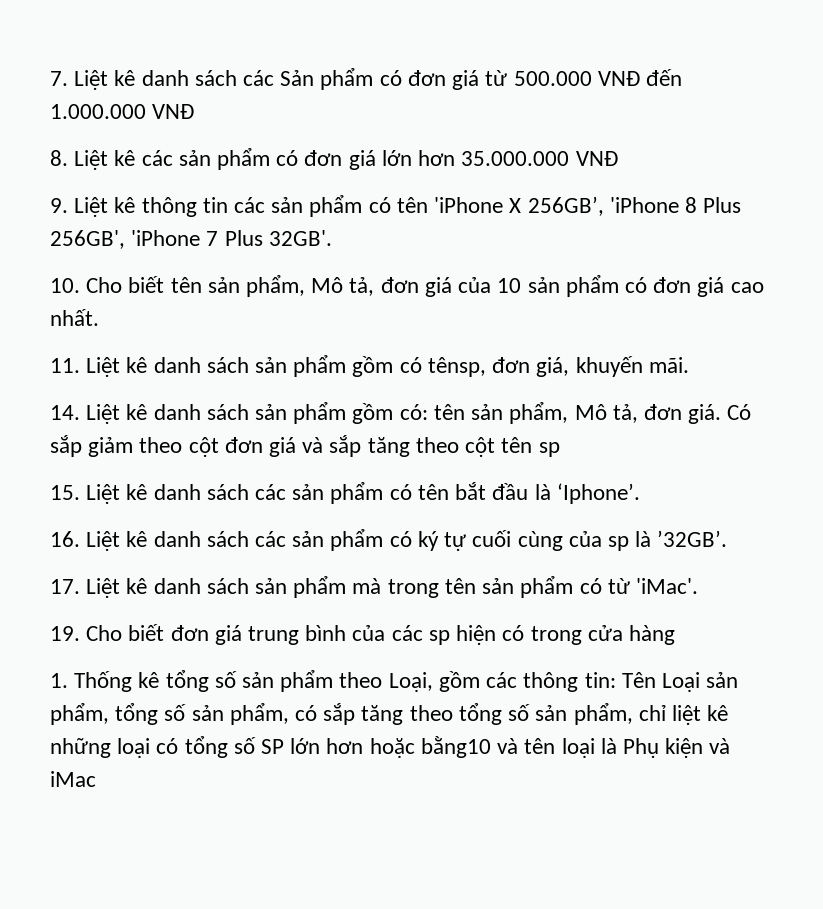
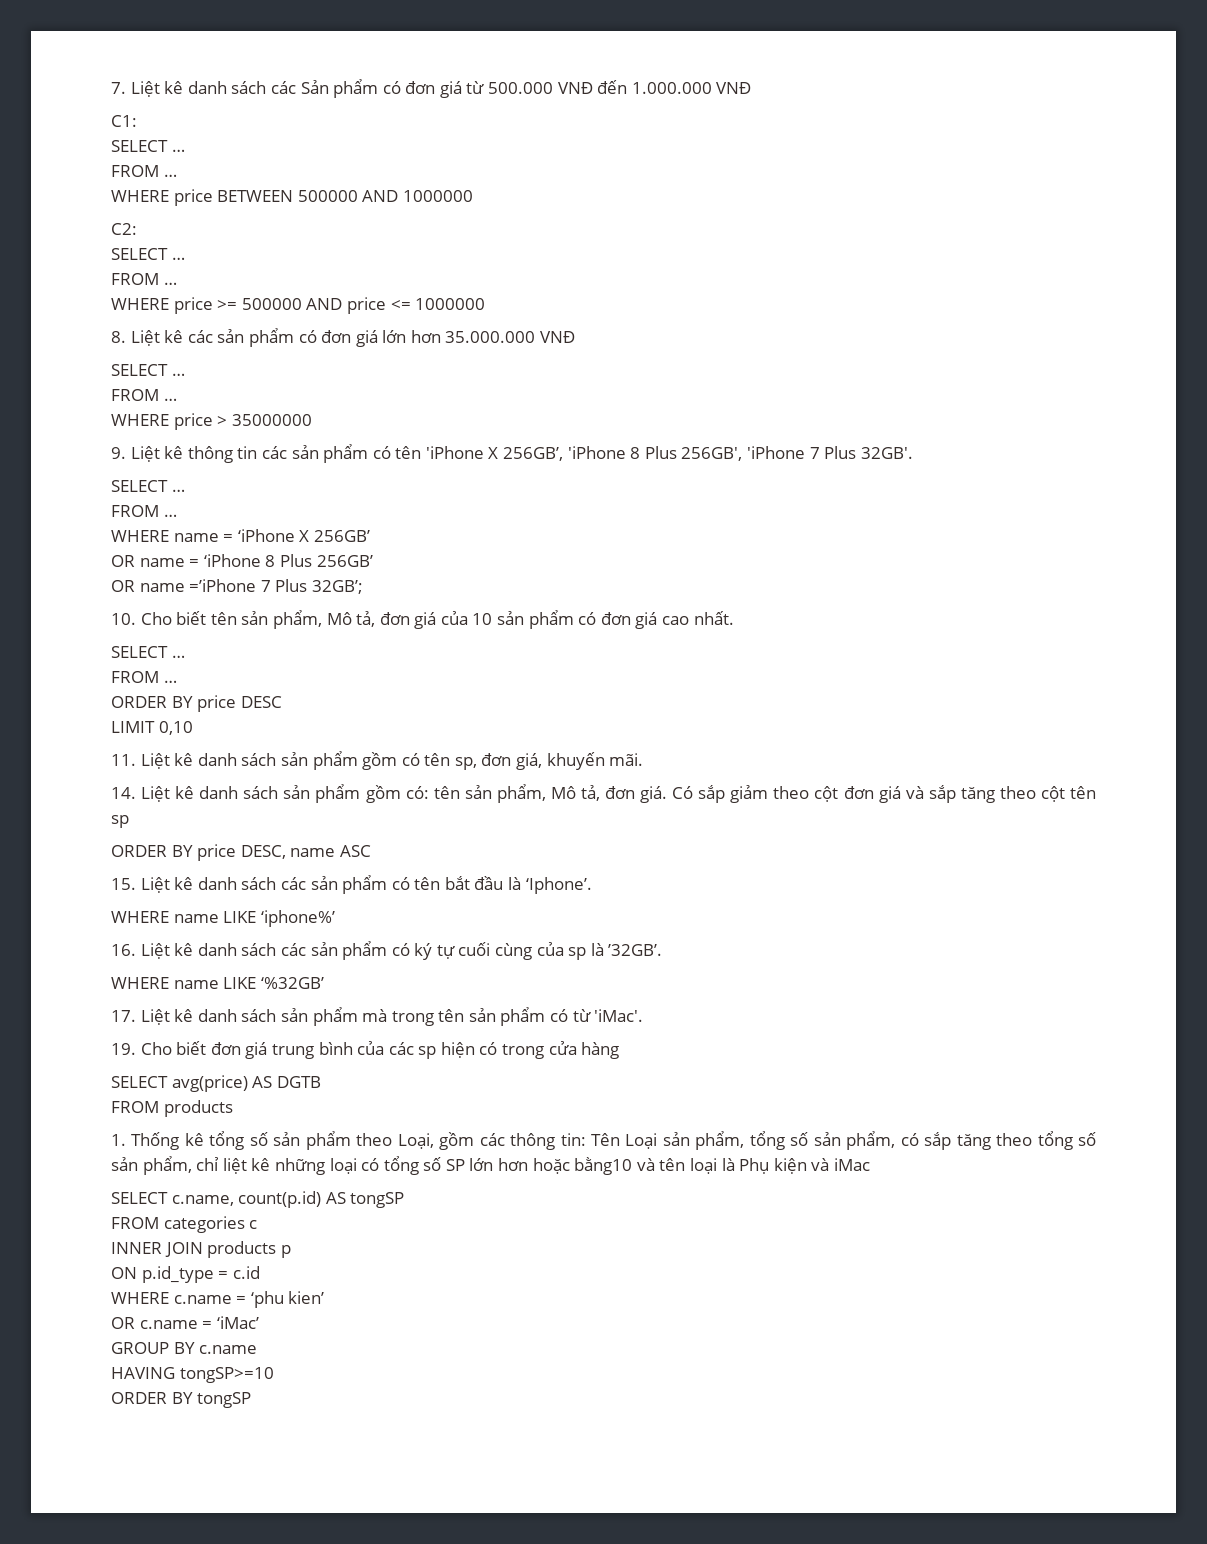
(195, 111) none -> [111,115,137,127] [111,140,185,152] [111,165,177,177] [111,189,473,206] [111,223,137,235] [111,248,185,260] [111,273,177,285] [111,297,486,314] // C1: // SELECT … // FROM … // WHERE price BETWEEN 500000 AND 1000000 // C2: // SELECT … // FROM … // WHERE price >= 500000 AND price <= 1000000
(618, 158) none -> [111,364,185,376] [111,389,177,401] [111,413,312,430] // SELECT … // FROM … // WHERE price > 35000000
(332, 238) none -> [111,480,185,492] [111,505,177,517] [111,529,370,542] [111,554,373,567] [111,579,363,594] // SELECT … // FROM … // WHERE name = ‘iPhone X 256GB’ // OR name = ‘iPhone 8 Plus 256GB’ // OR name =’iPhone 7 Plus 32GB’;
(99, 317) none -> [111,646,185,658] [111,671,177,683] [111,695,282,712] [111,721,193,735] // SELECT … // FROM … // ORDER BY price DESC // LIMIT 0,10
[427,357,486,377] tênsp, -> [424,753,477,770] tên sp,
(560, 449) none -> [111,844,371,861] // ORDER BY price DESC, name ASC
(640, 493) none -> [111,910,335,927] // WHERE name LIKE ‘iphone%’
(728, 538) none -> [111,977,324,989] // WHERE name LIKE ‘%32GB’
(675, 635) none -> [111,1075,321,1092] [111,1100,233,1117] // SELECT avg(price) AS DGTB // FROM products
(96, 779) none -> [111,1191,405,1208] [111,1216,258,1233] [111,1241,291,1258] [111,1266,260,1283] [111,1291,325,1308] [111,1316,259,1329] [111,1342,258,1354] [111,1367,274,1383] [111,1392,252,1408] // SELECT c.name, count(p.id) AS tongSP // FROM categories c // INNER JOIN products p // ON p.id_type = c.id // WHERE c.name = ‘phu kien’ // OR c.name = ‘iMac’ // GROUP BY c.name // HAVING tongSP>=10 // ORDER BY tongSP

